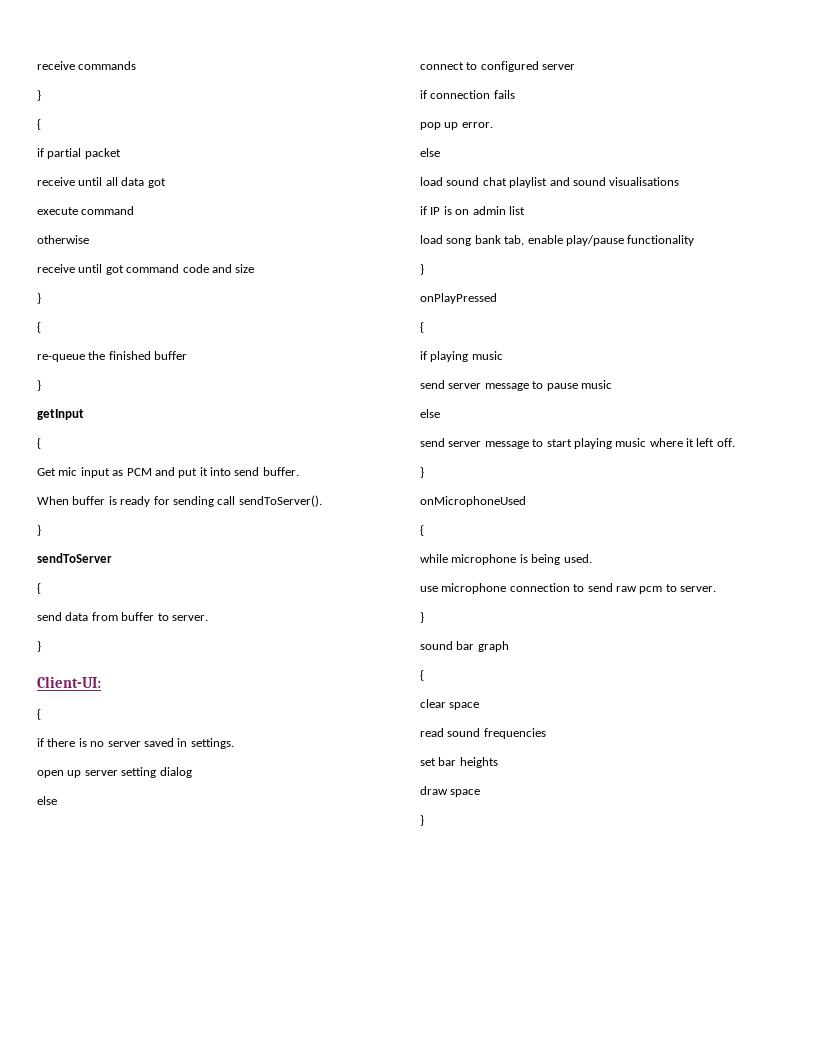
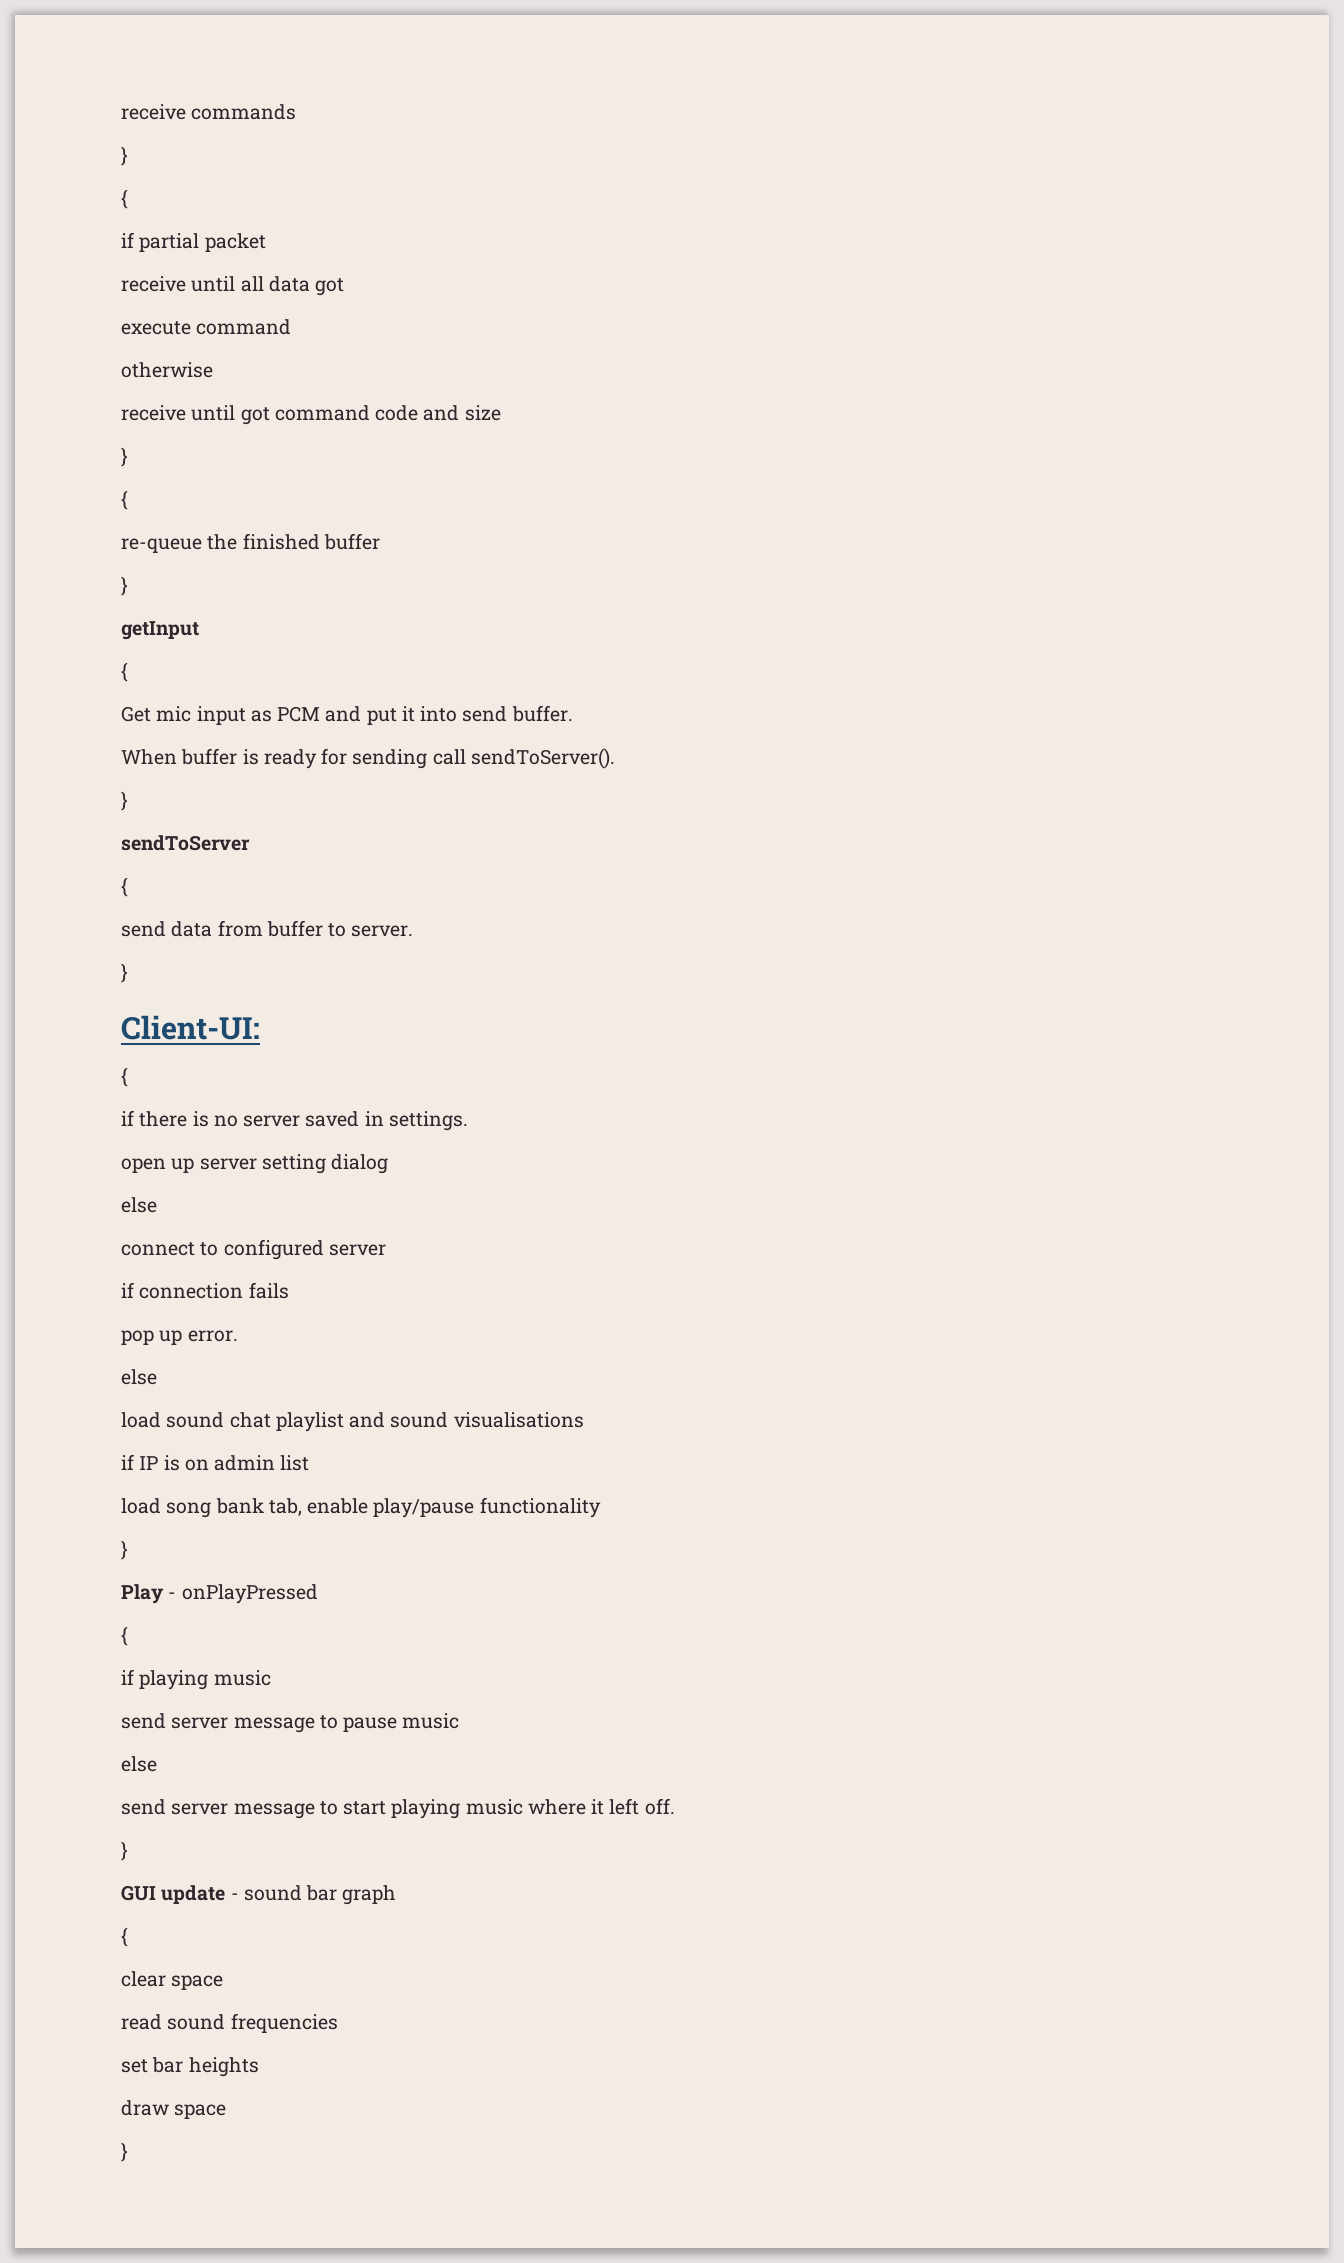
(424, 269) none -> [121,1584,177,1604] Play -
[420,496,526,507] [420,525,424,536] [420,554,592,565] [420,583,716,594] [420,612,424,623] onMicrophoneUsed // { // while microphone is being used. // use microphone connection to send raw pcm to server. // } // -> [121,1885,239,1904] GUI update -

